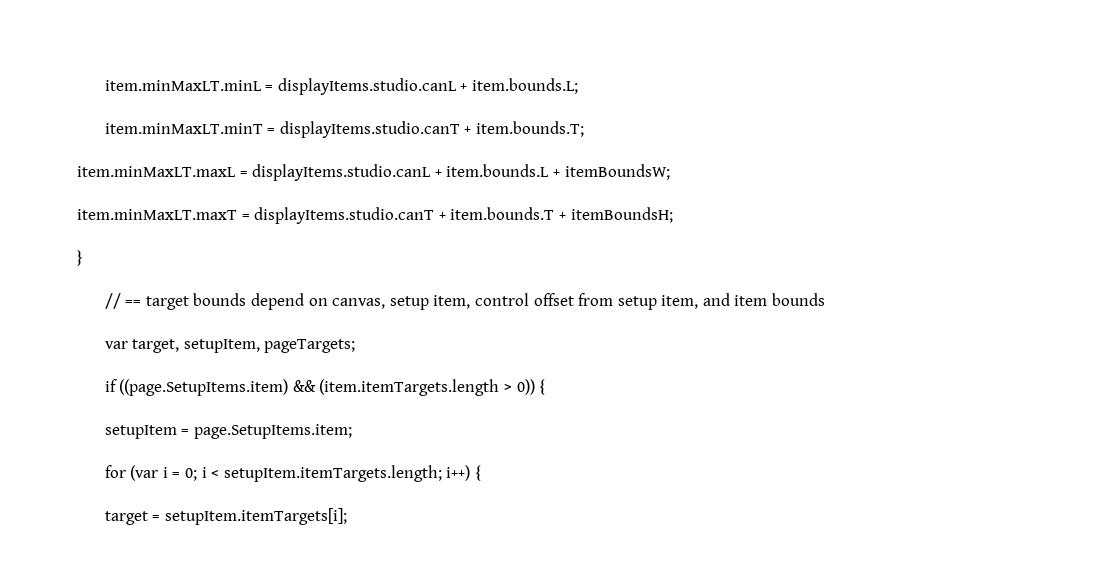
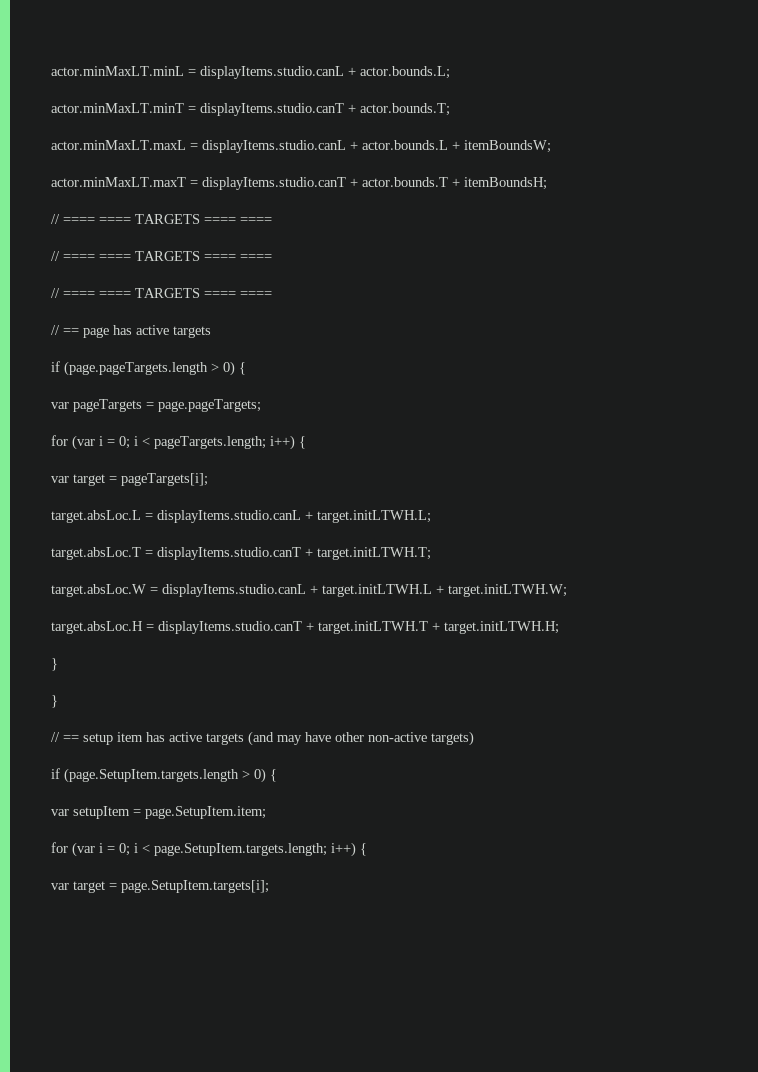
[104,78,578,95] [104,121,584,138] [77,164,550,181] item.minMaxLT.minL = displayItems.studio.canL + item.bounds.L; // item.minMaxLT.minT = displayItems.studio.canT + item.bounds.T; // item.minMaxLT.maxL = displayItems.studio.canL + item.bounds.L -> [51,66,450,79] [51,103,450,116] [51,140,448,153] actor.minMaxLT.minL = displayItems.studio.canL + actor.bounds.L; // actor.minMaxLT.minT = displayItems.studio.canT + actor.bounds.T; // actor.minMaxLT.maxL = displayItems.studio.canL + actor.bounds.L
[77,207,555,224] item.minMaxLT.maxT = displayItems.studio.canT + item.bounds.T -> [51,177,448,190] actor.minMaxLT.maxT = displayItems.studio.canT + actor.bounds.T
[77,250,83,266] [104,293,826,310] [104,339,356,353] [104,379,546,396] [104,424,352,439] [104,465,481,482] [104,508,347,525] } // // == target bounds depend on canvas, setup item, control offset from setup item, and item bounds // var target, setupItem, pageTargets; // if ((page.SetupItems.item) && (item.itemTargets.length > 0)) { // setupItem = page.SetupItems.item; // for (var i = 0; i < setupItem.itemTargets.length; i++) { // target = setupItem.itemTargets[i]; -> [51,214,272,224] [51,251,272,261] [51,288,272,298] [51,325,211,338] [51,361,246,376] [51,399,261,412] [51,435,306,450] [51,473,208,486] [51,510,431,523] [51,547,431,560] [51,584,567,597] [51,621,559,634] [51,658,58,671] [51,695,58,708] [51,731,474,746] [51,768,277,783] [51,806,266,819] [51,842,367,857] [51,880,269,893] // ==== ==== TARGETS ==== ==== // // ==== ==== TARGETS ==== ==== // // ==== ==== TARGETS ==== ==== // // == page has active targets // if (page.pageTargets.length > 0) { // var pageTargets = page.pageTargets; // for (var i = 0; i < pageTargets.length; i++) { // var target = pageTargets[i]; // target.absLoc.L = displayItems.studio.canL + target.initLTWH.L; // target.absLoc.T = displayItems.studio.canT + target.initLTWH.T; // target.absLoc.W = displayItems.studio.canL + target.initLTWH.L + target.initLTWH.W; // target.absLoc.H = displayItems.studio.canT + target.initLTWH.T + target.initLTWH.H; // } // } // // == setup item has active targets (and may have other non-active targets) // if (page.SetupItem.targets.length > 0) { // var setupItem = page.SetupItem.item; // for (var i = 0; i < page.SetupItem.targets.length; i++) { // var target = page.SetupItem.targets[i];

